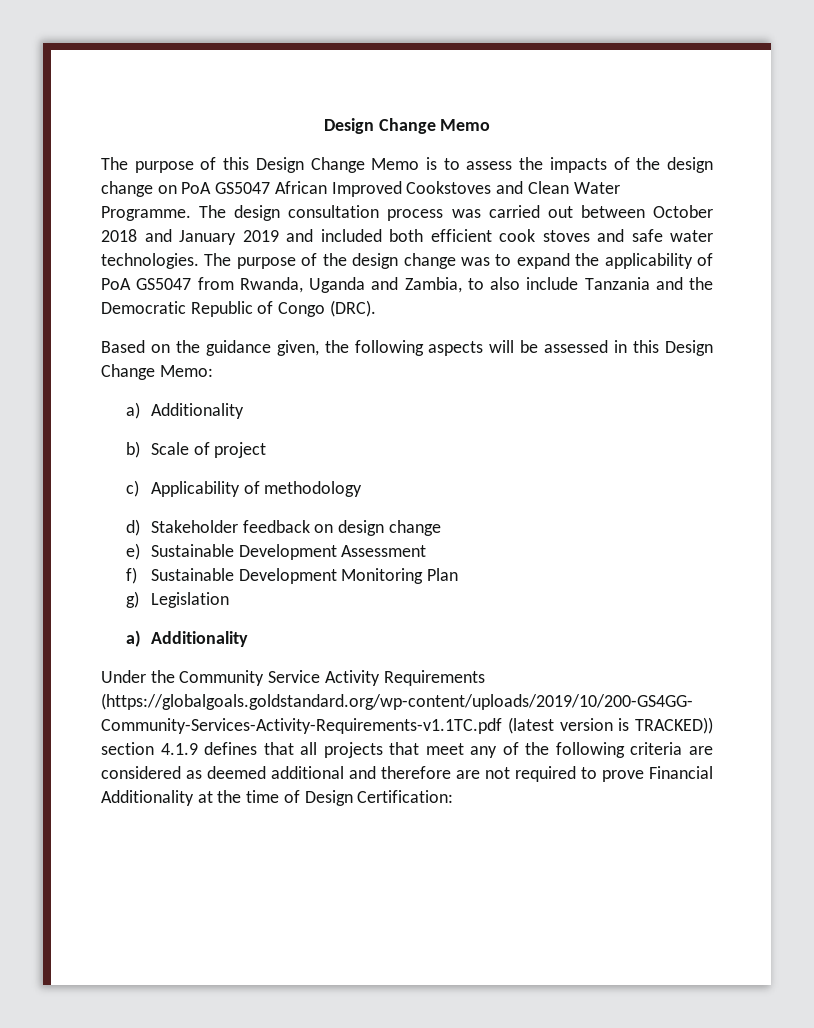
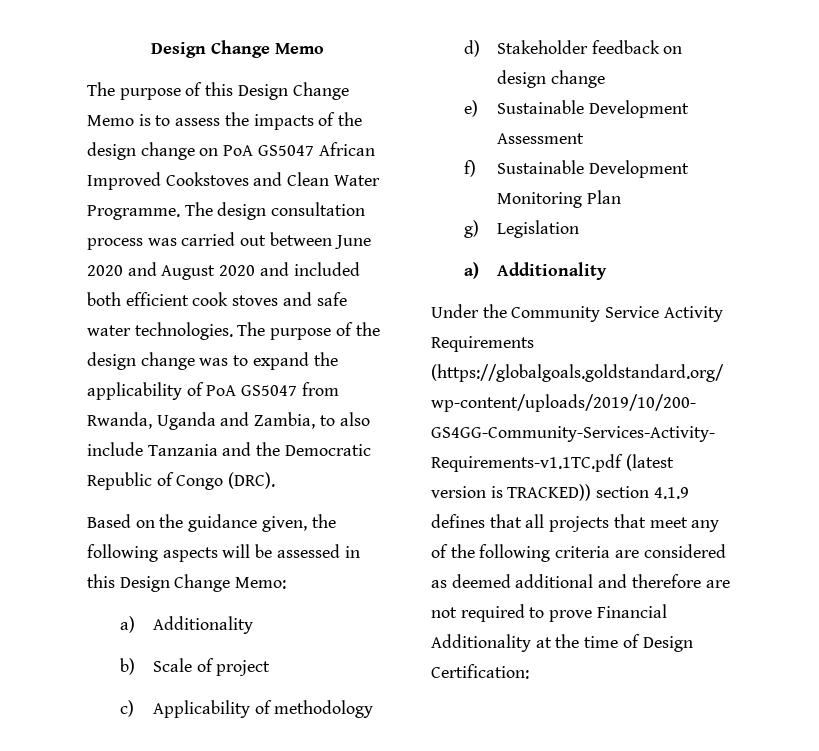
[652,205,713,218] [101,229,279,245] October 2018 and January 2019 -> [334,235,371,249] [87,262,256,280] June 2020 and August 2020

